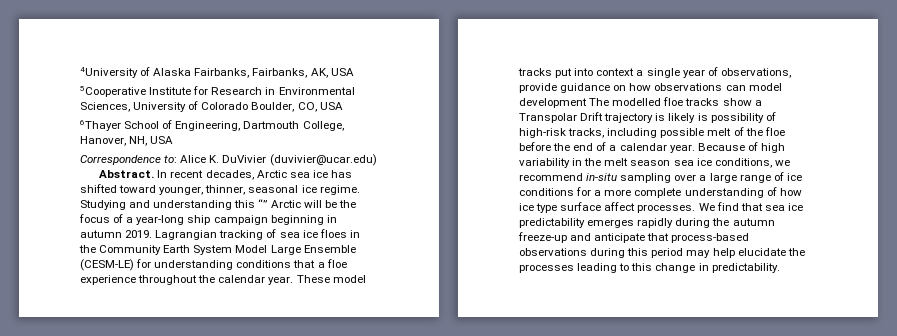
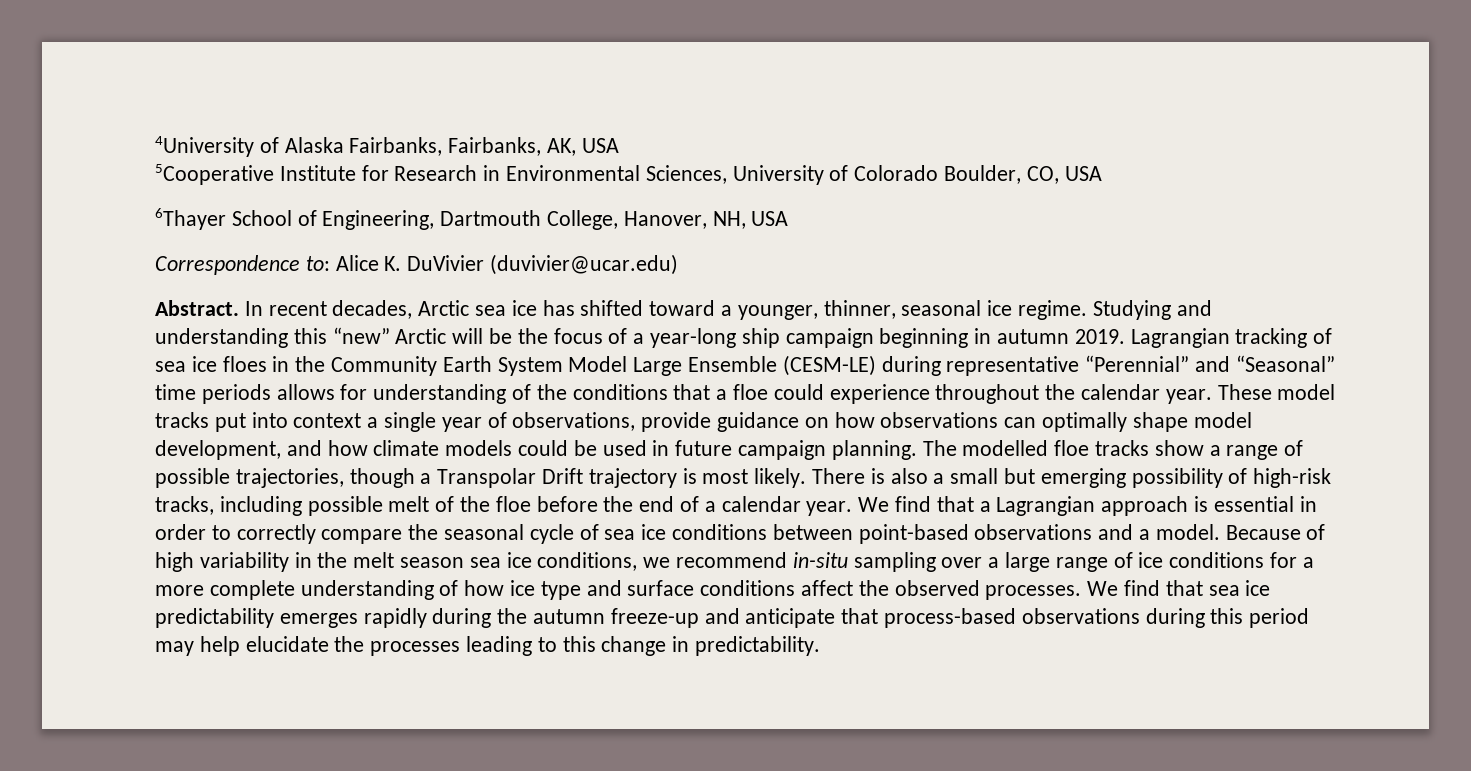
(157, 189) none -> [721,305,733,316] a
[258,199,268,208] “” -> [332,327,390,344] “new”
[136,259,234,270] for understanding -> [881,355,1335,376] [155,384,567,404] during representative “Perennial” and “Seasonal” time periods allows for understanding of the
(347, 263) none -> [773,384,824,400] could
[748,83,782,91] [519,98,587,108] model development -> [1042,412,1252,432] [155,440,917,460] optimally shape model development, and how climate models could be used in future campaign planning.
[519,112,708,123] Transpolar Drift trajectory is likely is -> [1226,440,1304,460] [155,468,1126,488] range of possible trajectories, though a Transpolar Drift trajectory is most likely. There is also a small but emerging
(695, 148) none -> [858,496,1317,516] [155,524,1220,544] We find that a Lagrangian approach is essential in order to correctly compare the seasonal cycle of sea ice conditions between point-based observations and a model.
[560,202,636,211] surface affect -> [586,580,980,596] and surface conditions affect the observed

